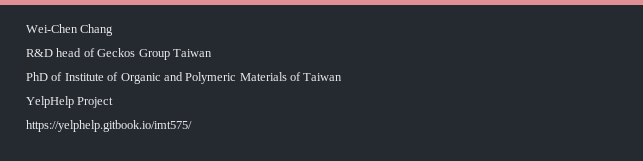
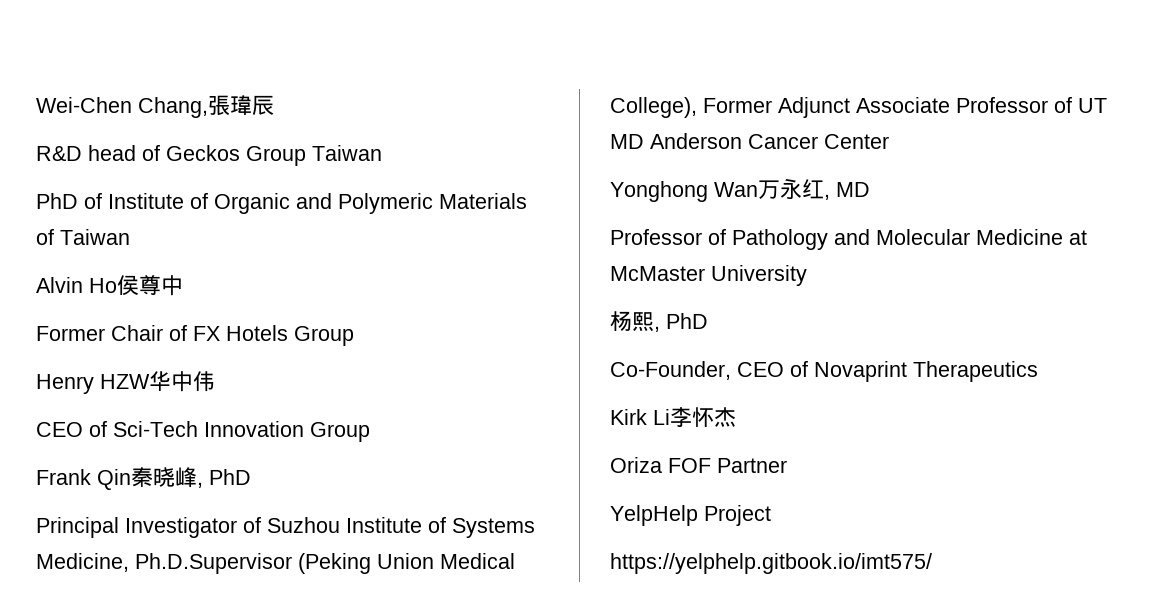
[80,24,114,36] Chang -> [138,95,274,118] Chang,張瑋辰
(343, 77) none -> [36,275,183,296] [36,325,354,346] [36,371,215,394] [36,421,370,442] [36,467,251,490] [36,517,535,538] [36,553,515,574] [610,97,1107,118] [610,133,889,149] [610,179,870,202] [610,229,1087,250] [610,265,807,286] [610,311,708,332] [610,361,1038,382] [610,407,736,427] [610,457,787,473] // Alvin Ho侯尊中 // Former Chair of FX Hotels Group // Henry HZW华中伟 // CEO of Sci-Tech Innovation Group // Frank Qin秦晓峰, PhD // Principal Investigator of Suzhou Institute of Systems Medicine, Ph.D.Supervisor (Peking Union Medical College), Former Adjunct Associate Professor of UT MD Anderson Cancer Center // Yonghong Wan万永红, MD // Professor of Pathology and Molecular Medicine at McMaster University // 杨熙, PhD // Co-Founder, CEO of Novaprint Therapeutics // Kirk Li李怀杰 // Oriza FOF Partner

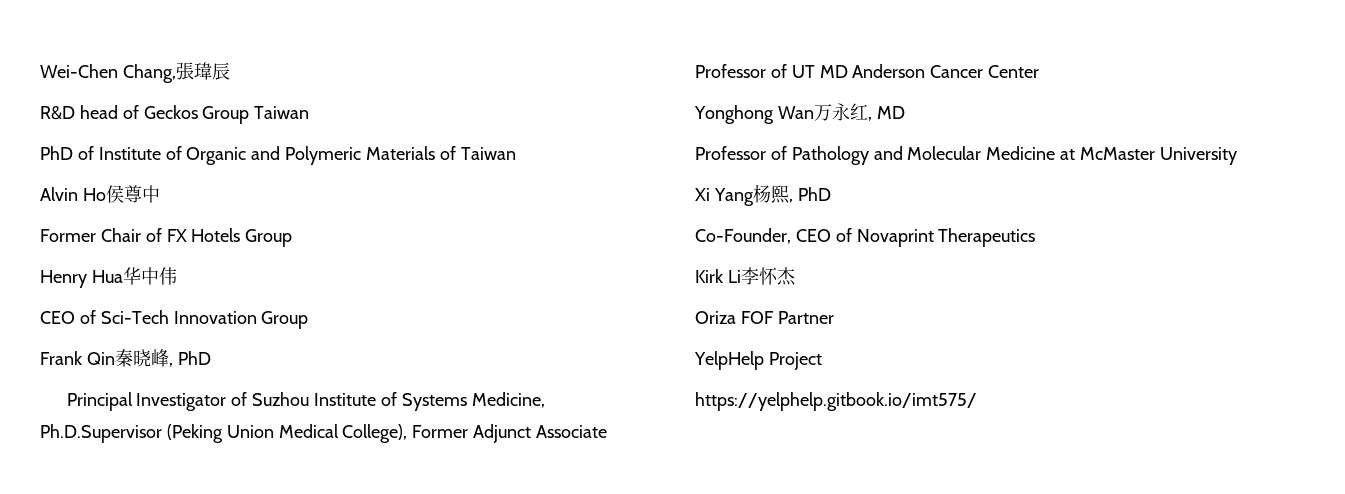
[100,374,150,389] HZW -> [91,270,123,283] Hua
(807, 275) none -> [695,188,754,206] Xi Yang

